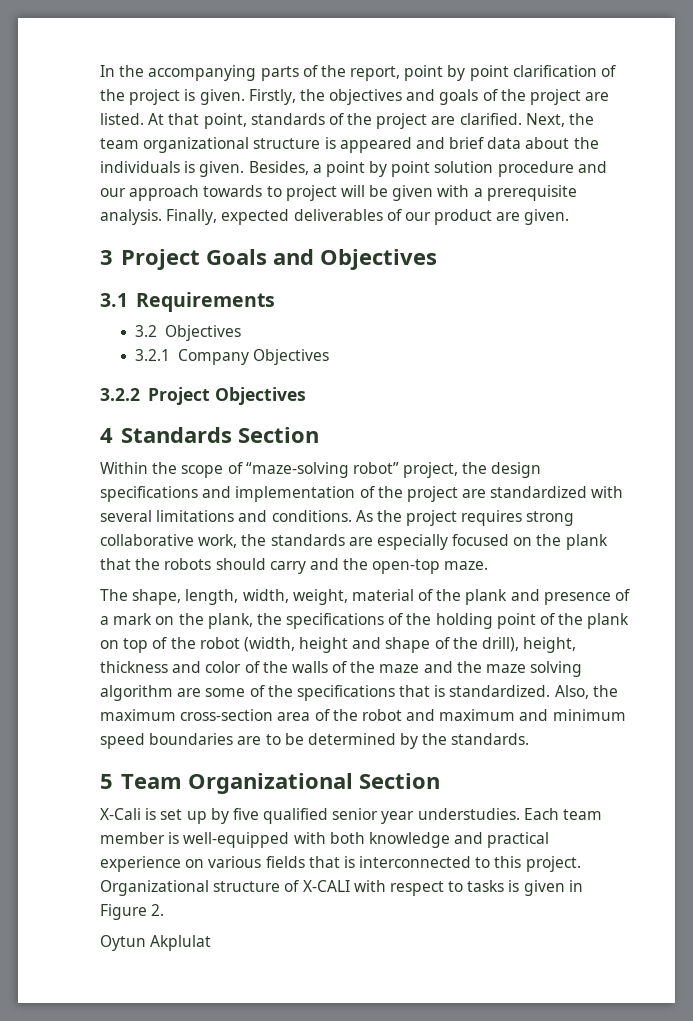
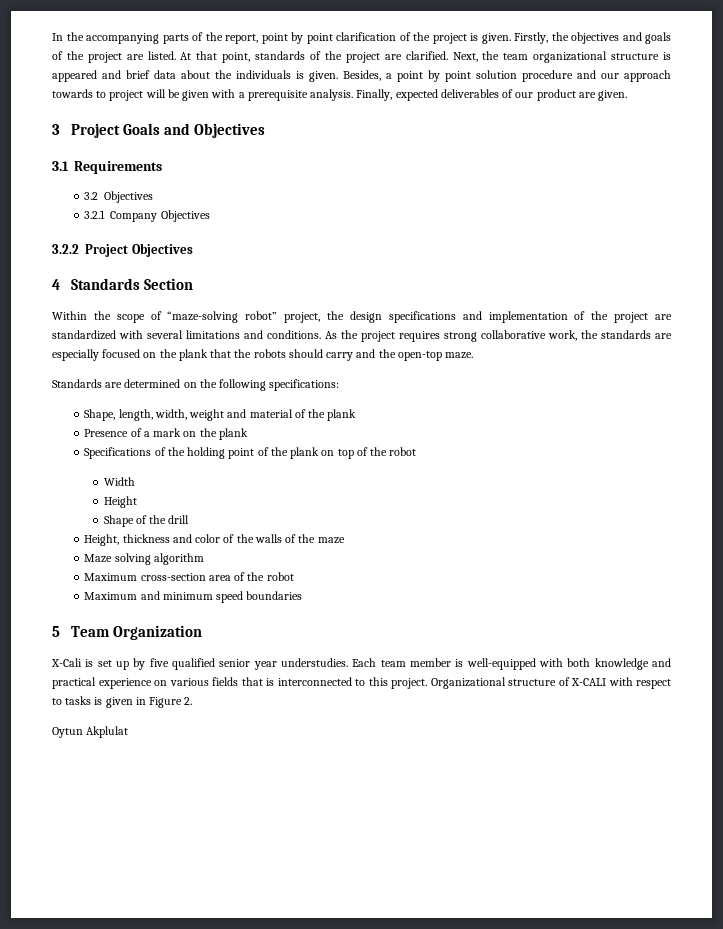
[100,589,348,605] The shape, length, width, weight, -> [52,379,340,391] [84,409,247,421] Standards are determined on the following specifications: // Shape, length, width, weight and
[510,589,611,605] and presence -> [84,429,129,437] // Presence
[207,613,385,629] plank, the specifications -> [218,428,248,440] [84,447,152,459] plank // Specifications
[243,637,577,653] (width, height and shape of the drill), height, -> [103,477,135,486] [103,496,137,508] [103,515,190,527] [84,534,120,546] // Width // Height // Shape of the drill // Height,
[423,661,527,673] and the maze -> [84,554,113,563] // Maze
[177,685,618,701] [100,709,176,721] are some of the specifications that is standardized. Also, the maximum -> [84,573,138,581] // Maximum
[406,709,516,721] and maximum -> [84,592,138,600] // Maximum
[237,733,530,749] are to be determined by the standards. -> (303, 595) none
[187,773,440,794] Organizational Section -> [113,625,203,640] Organization

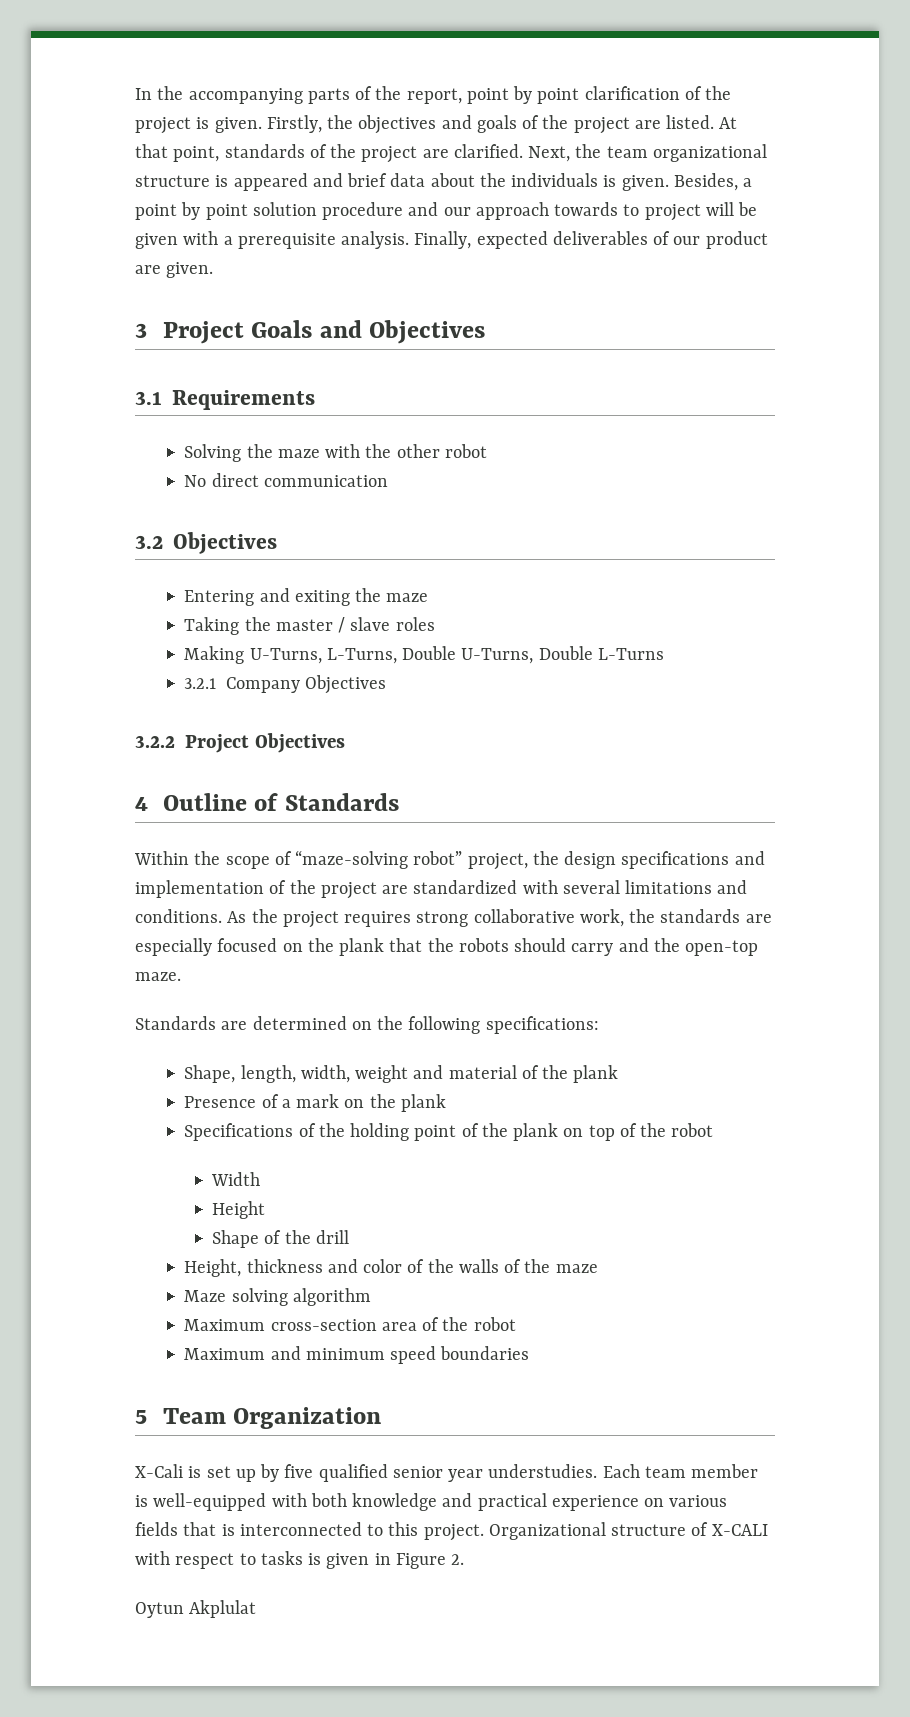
[84,191,154,203] 3.2 Objectives -> [184,444,487,462] [184,473,388,487] [135,532,277,554] [184,588,429,606] [184,617,435,635] [184,646,664,664] Solving the maze with the other robot // No direct communication // 3.2 Objectives // Entering and exiting the maze // Taking the master / slave roles // Making U-Turns, L-Turns, Double U-Turns, Double L-Turns
[71,278,194,290] Standards Section -> [162,793,399,811] Outline of Standards

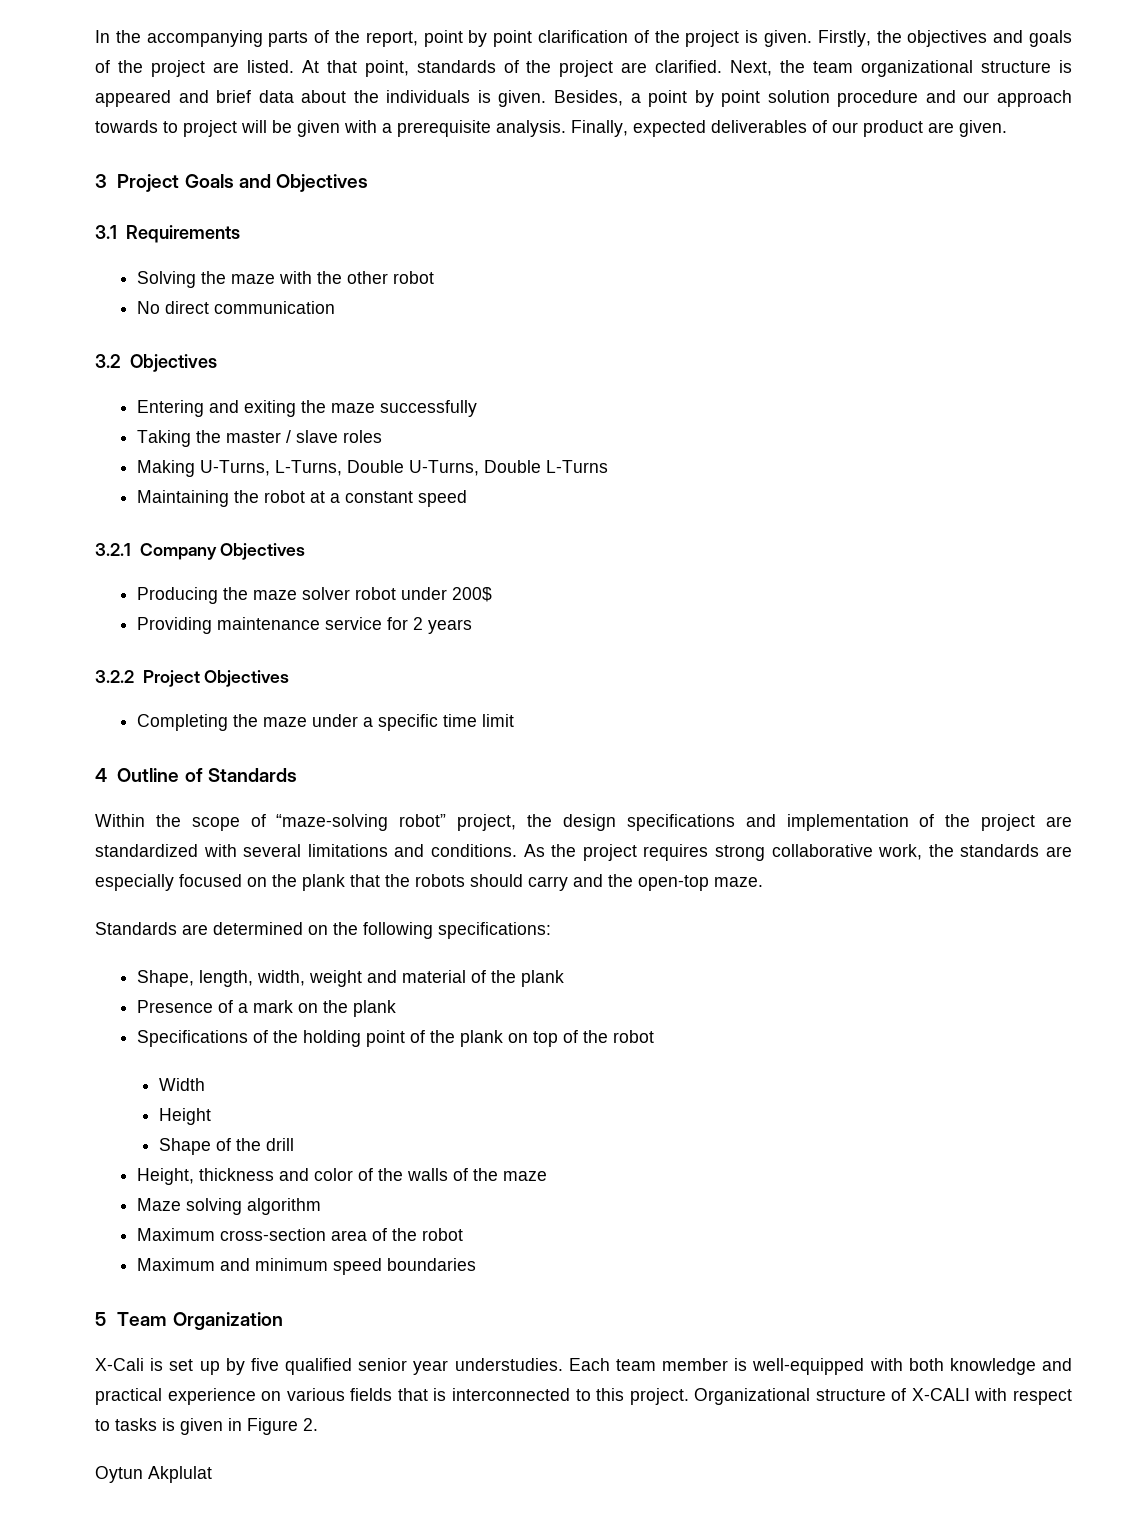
(429, 597) none -> [379,400,477,417] successfully
[184,675,387,694] [135,733,345,753] 3.2.1 Company Objectives // 3.2.2 Project Objectives -> [136,490,467,507] [95,543,306,560] [136,587,492,604] [136,617,472,634] [95,670,290,687] [136,714,514,731] Maintaining the robot at a constant speed // 3.2.1 Company Objectives // Producing the maze solver robot under 200$ // Providing maintenance service for 2 years // 3.2.2 Project Objectives // Completing the maze under a specific time limit

